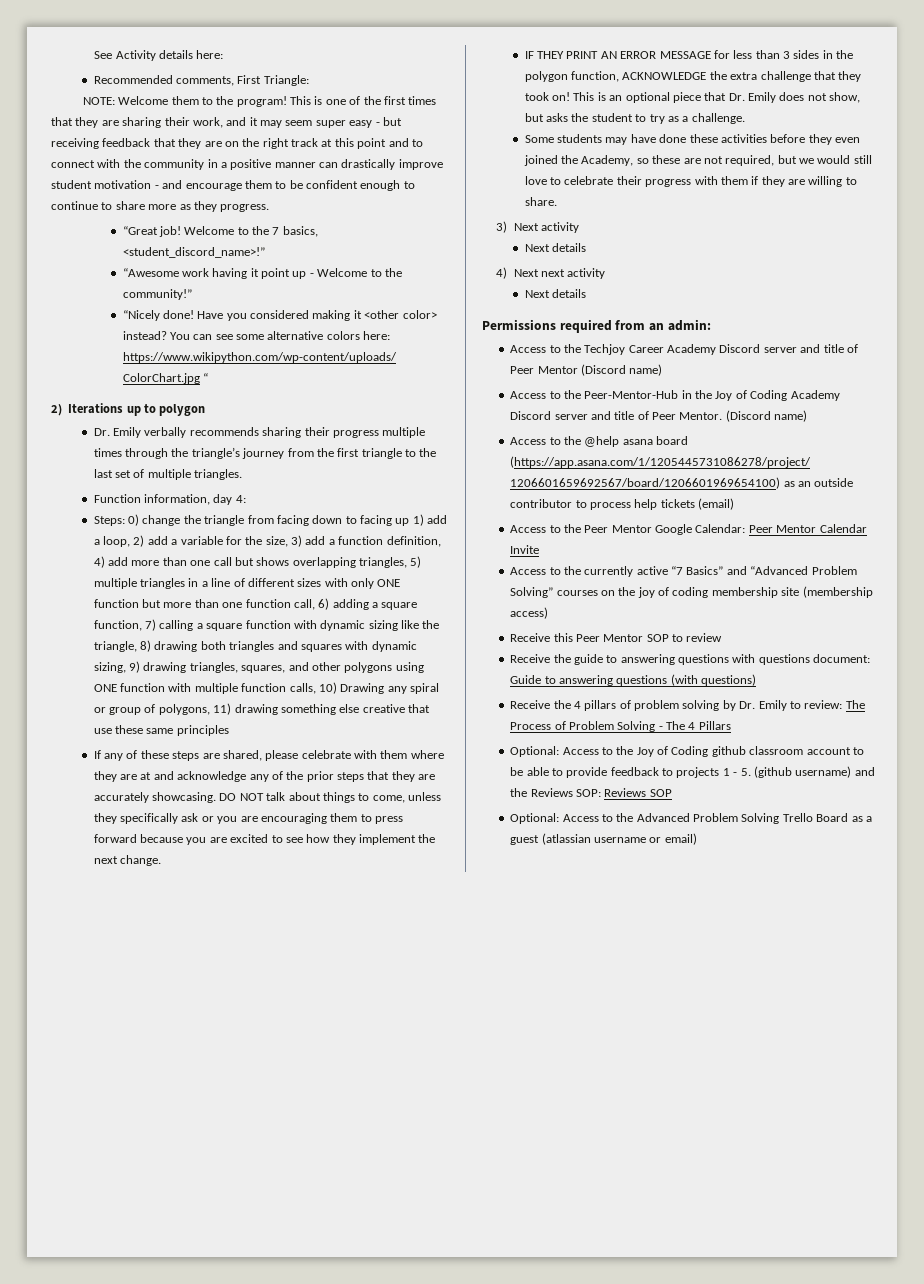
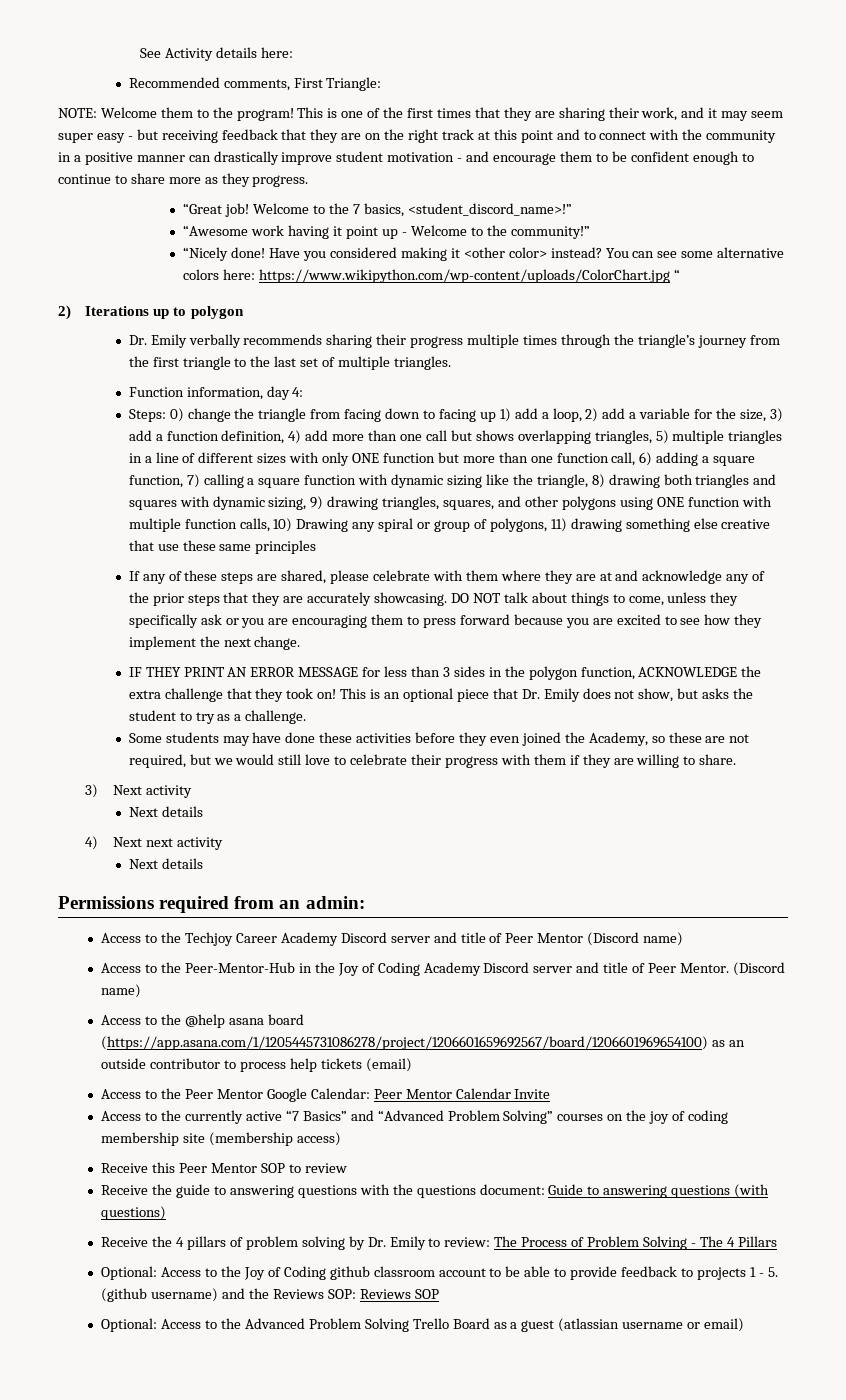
(756, 658) none -> [392,1184,413,1195] the

